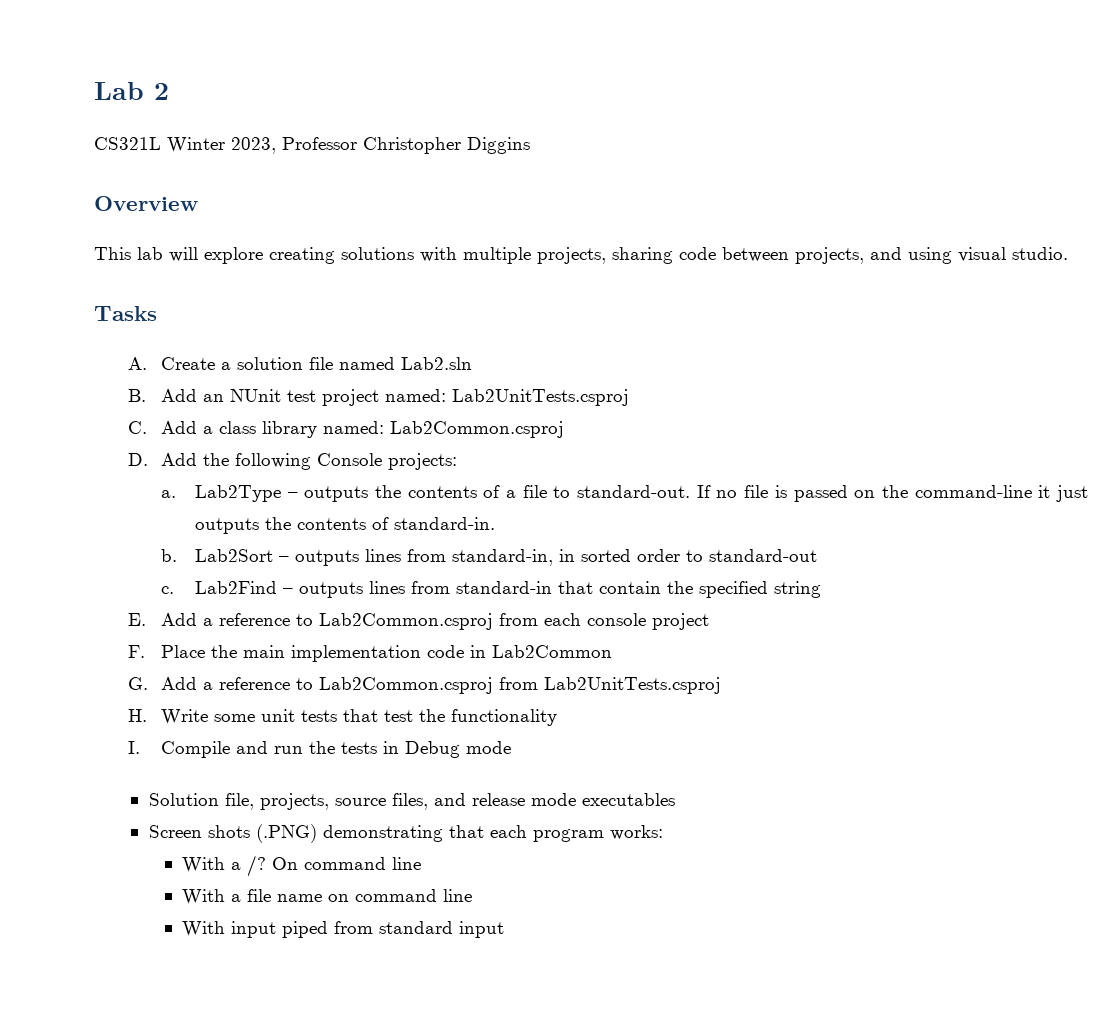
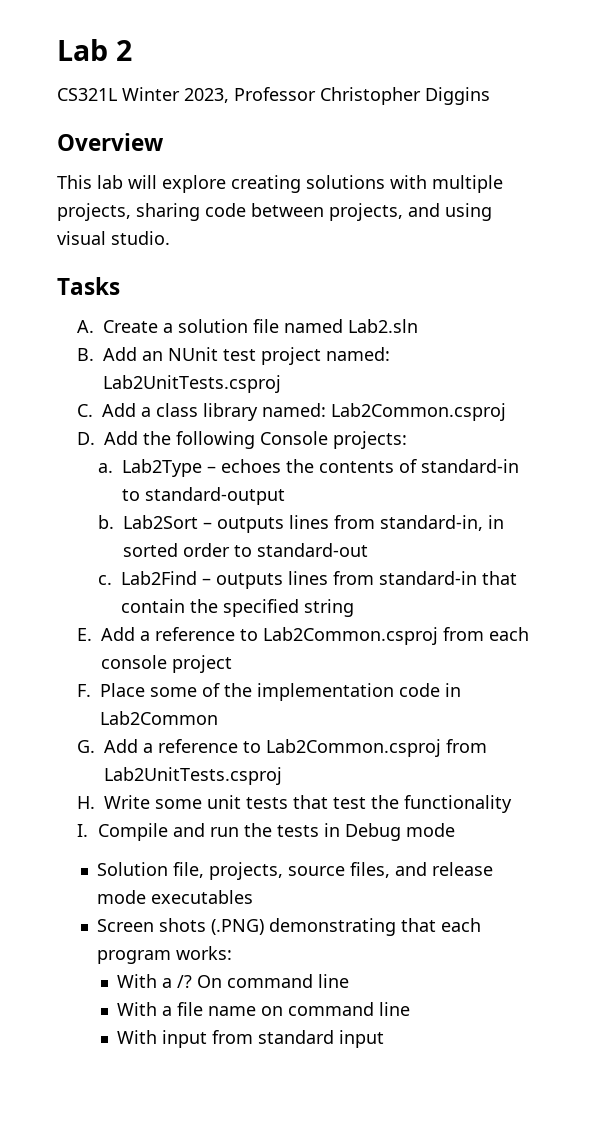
[304,485,1088,502] [194,517,495,534] outputs the contents of a file to standard-out. If no file is passed on the command-line it just outputs the contents of standard-in. -> [220,459,519,473] [121,487,285,505] echoes the contents of standard-in to standard-output
[211,645,286,658] the main -> [150,683,253,697] some of the
[282,921,329,938] piped -> (208, 1039) none

